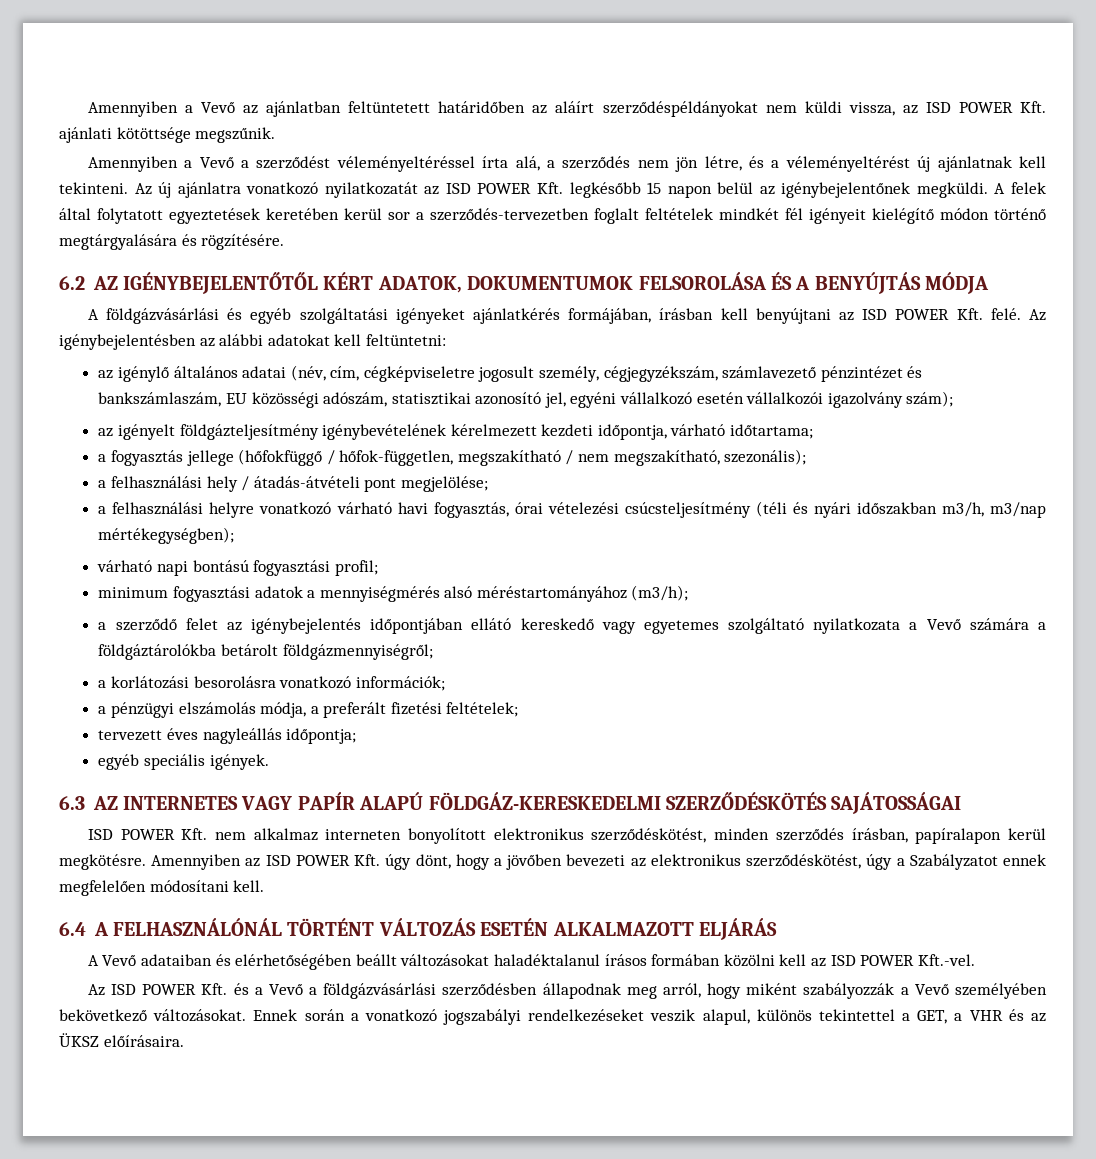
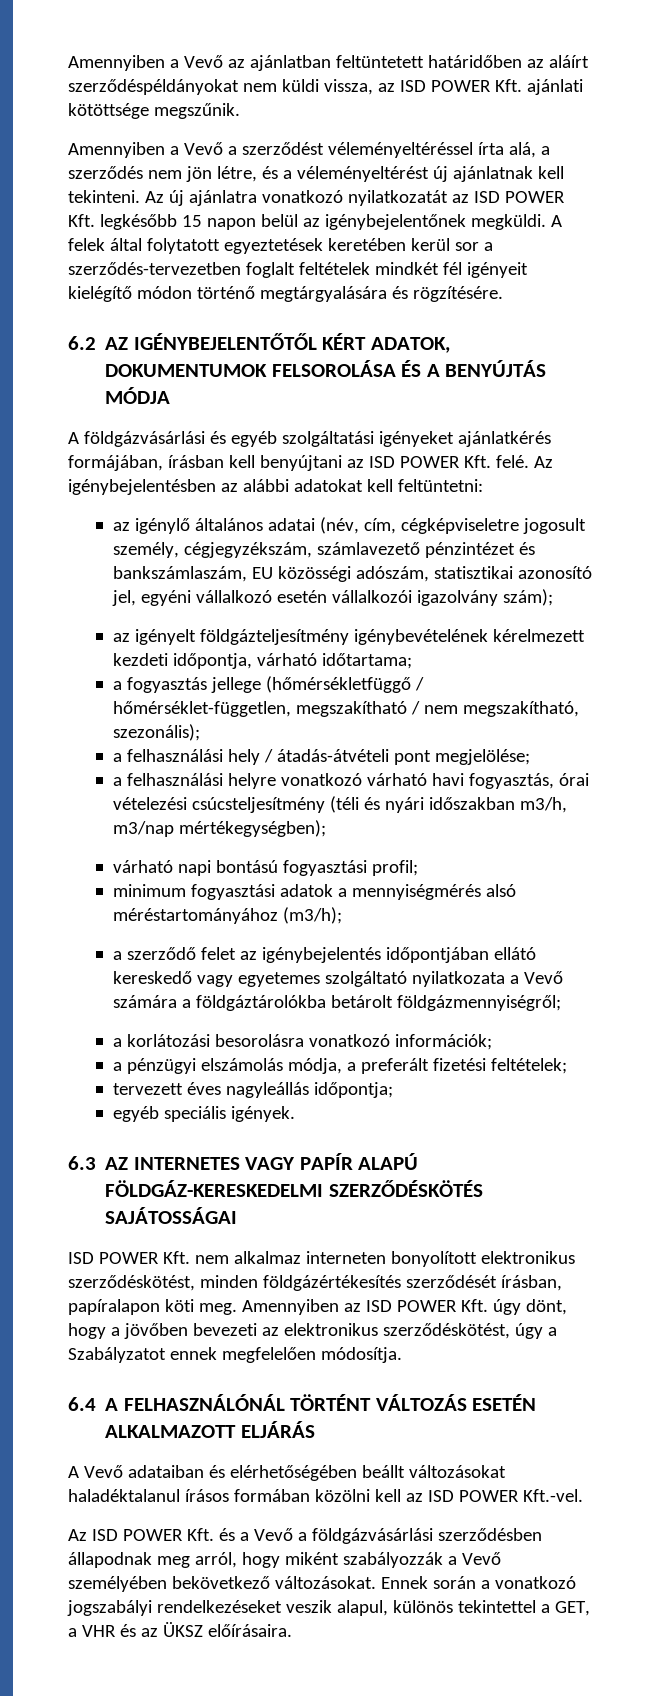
[238,449,454,466] (hőfokfüggő / hőfok-független, -> [265,676,424,693] [112,701,291,717] (hőmérsékletfüggő / hőmérséklet-független,
[775,828,1046,844] [59,854,146,870] szerződés írásban, papíralapon kerül megkötésre. -> [262,1275,562,1291] [68,1299,237,1315] földgázértékesítés szerződését írásban, papíralapon köti meg.
[149,880,265,892] módosítani kell. -> [320,1347,402,1363] módosítja.

